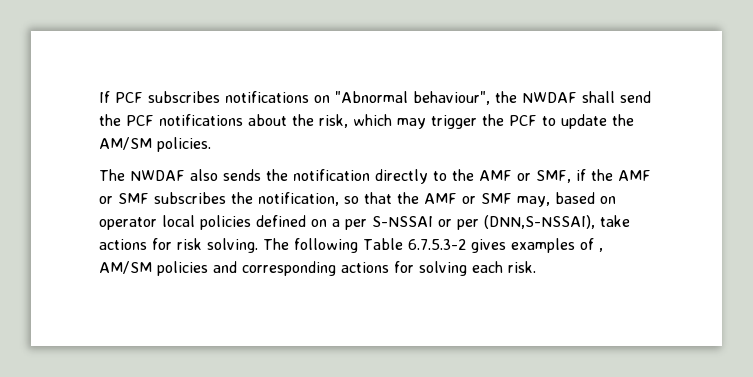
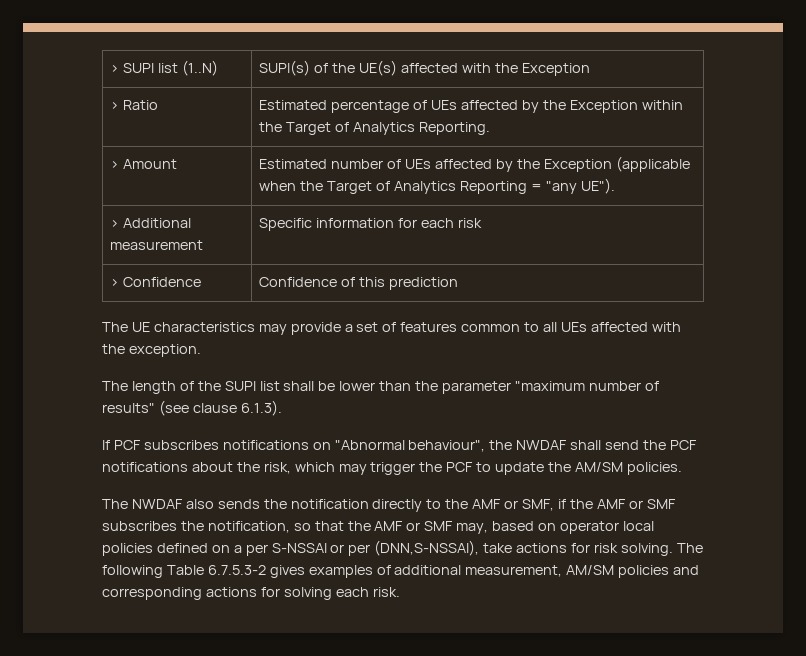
(99, 97) none -> [110,60,218,76] [259,60,590,76] [110,100,159,110] [259,100,683,113] [259,122,490,135] [110,159,178,169] [259,156,690,172] [259,178,615,194] [110,218,192,228] [110,240,204,250] [259,218,482,231] [110,277,202,287] [259,277,458,290] [102,322,681,335] [102,344,201,357] [102,381,659,394] [102,400,282,416] > SUPI list (1..N) | SUPI(s) of the UE(s) affected with the Exception // > Ratio | Estimated percentage of UEs affected by the Exception within the Target of Analytics Reporting. // > Amount | Estimated number of UEs affected by the Exception (applicable when the Target of Analytics Reporting = "any UE"). // > Additional measurement | Specific information for each risk // > Confidence | Confidence of this prediction // The UE characteristics may provide a set of features common to all UEs affected with the exception. // The length of the SUPI list shall be lower than the parameter "maximum number of results" (see clause 6.1.3). //
[598,248,603,252] , -> [394,565,563,577] additional measurement,

